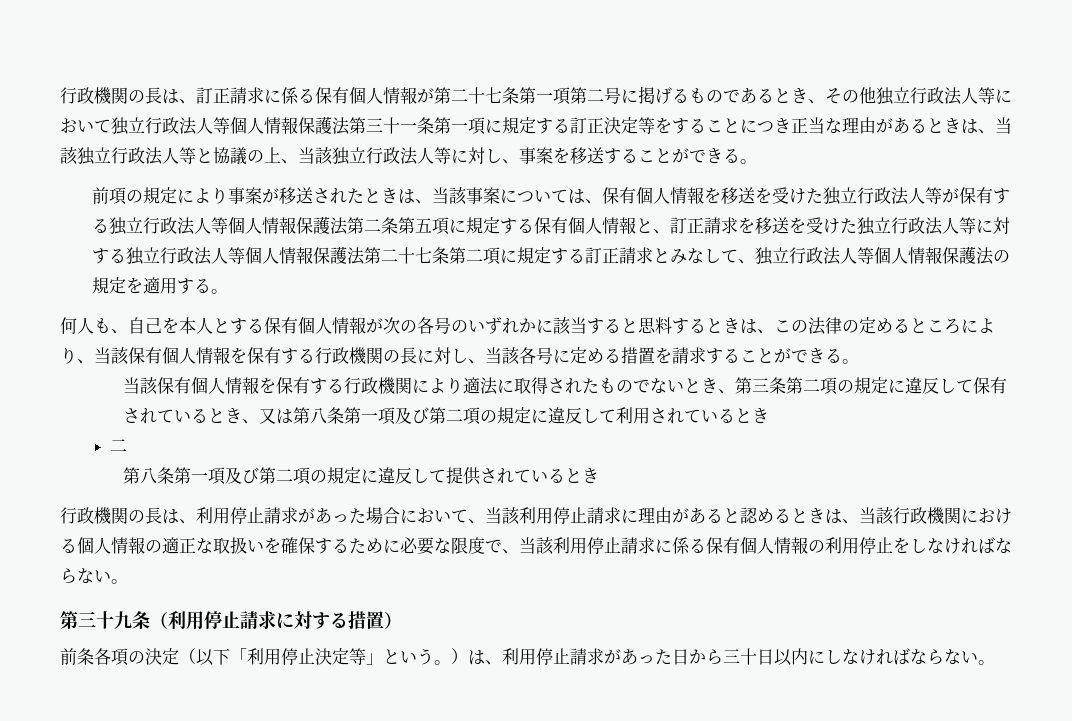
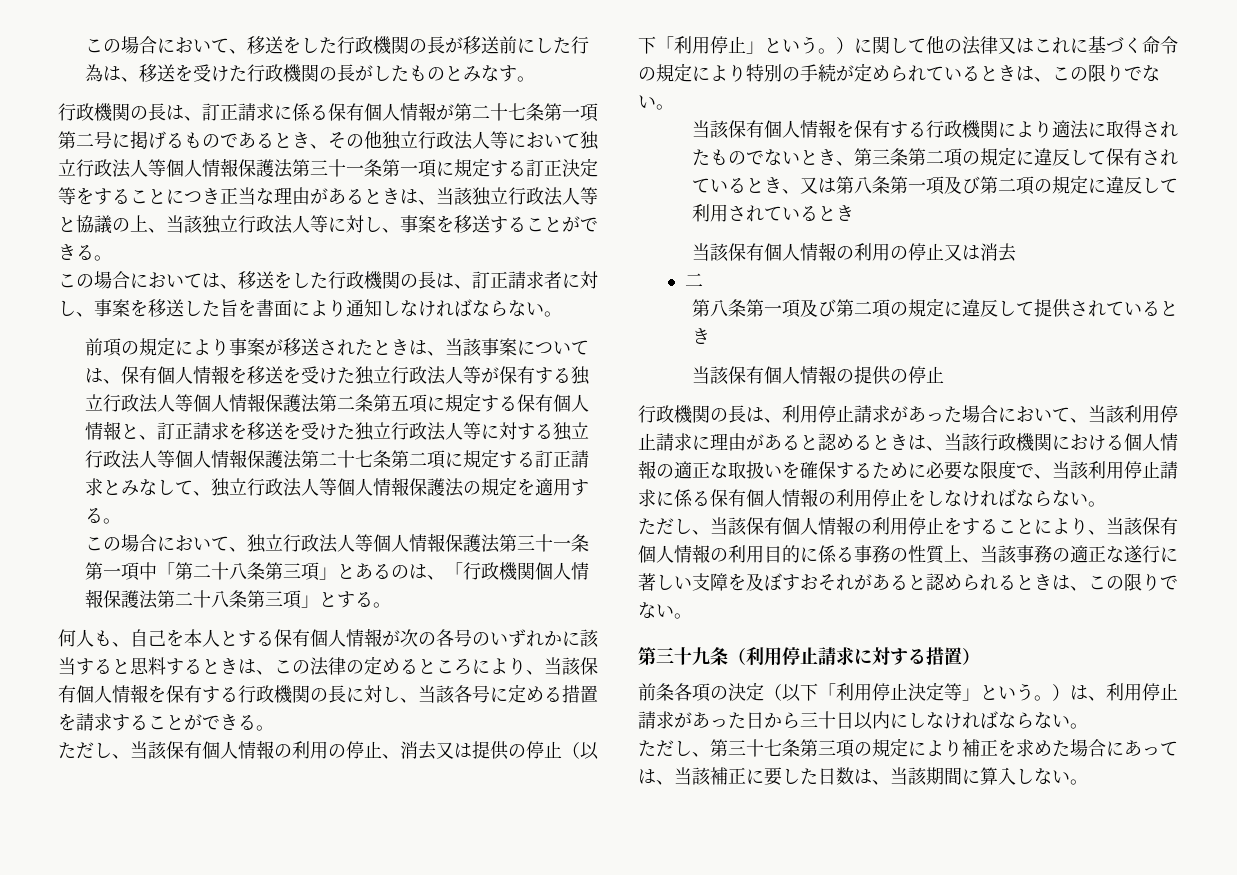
(60, 95) none -> [84,36,589,55] [84,64,535,83] この場合において、移送をした行政機関の長が移送前にした行為は、移送を受けた行政機関の長がしたものとみなす。 //
(757, 161) none -> [58,271,598,290] [58,299,562,317] // この場合においては、移送をした行政機関の長は、訂正請求者に対し、事案を移送した旨を書面により通知しなければならない。
(228, 291) none -> [84,533,589,553] [84,562,589,581] [84,589,391,609] // この場合において、独立行政法人等個人情報保護法第三十一条第一項中「第二十八条第三項」とあるのは、「行政機関個人情報保護法第二十八条第三項」とする。
(859, 361) none -> [58,740,599,760] [638,36,1178,55] [638,63,1160,82] [638,95,674,110] // ただし、当該保有個人情報の利用の停止、消去又は提供の停止（以下「利用停止」という。）に関して他の法律又はこれに基づく命令の規定により特別の手続が定められているときは、この限りでない。
(770, 416) none -> [691,242,1016,262] // 当該保有個人情報の利用の停止又は消去
(600, 476) none -> [691,365,944,385] // 当該保有個人情報の提供の停止
(128, 581) none -> [638,516,1178,536] [638,544,1178,564] [638,573,1178,591] [638,602,692,619] // ただし、当該保有個人情報の利用停止をすることにより、当該保有個人情報の利用目的に係る事務の性質上、当該事務の適正な遂行に著しい支障を及ぼすおそれがあると認められるときは、この限りでない。
(995, 662) none -> [638,738,1178,758] [638,767,1088,786] // ただし、第三十七条第三項の規定により補正を求めた場合にあっては、当該補正に要した日数は、当該期間に算入しない。

